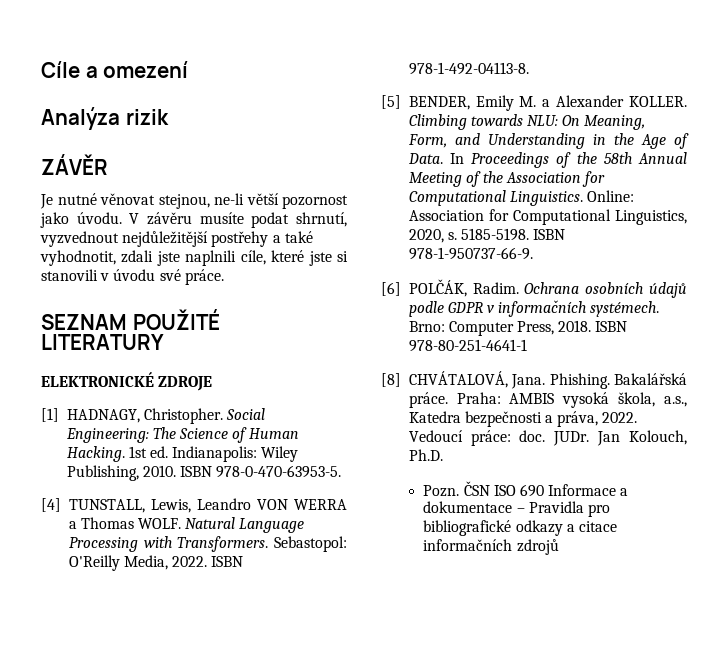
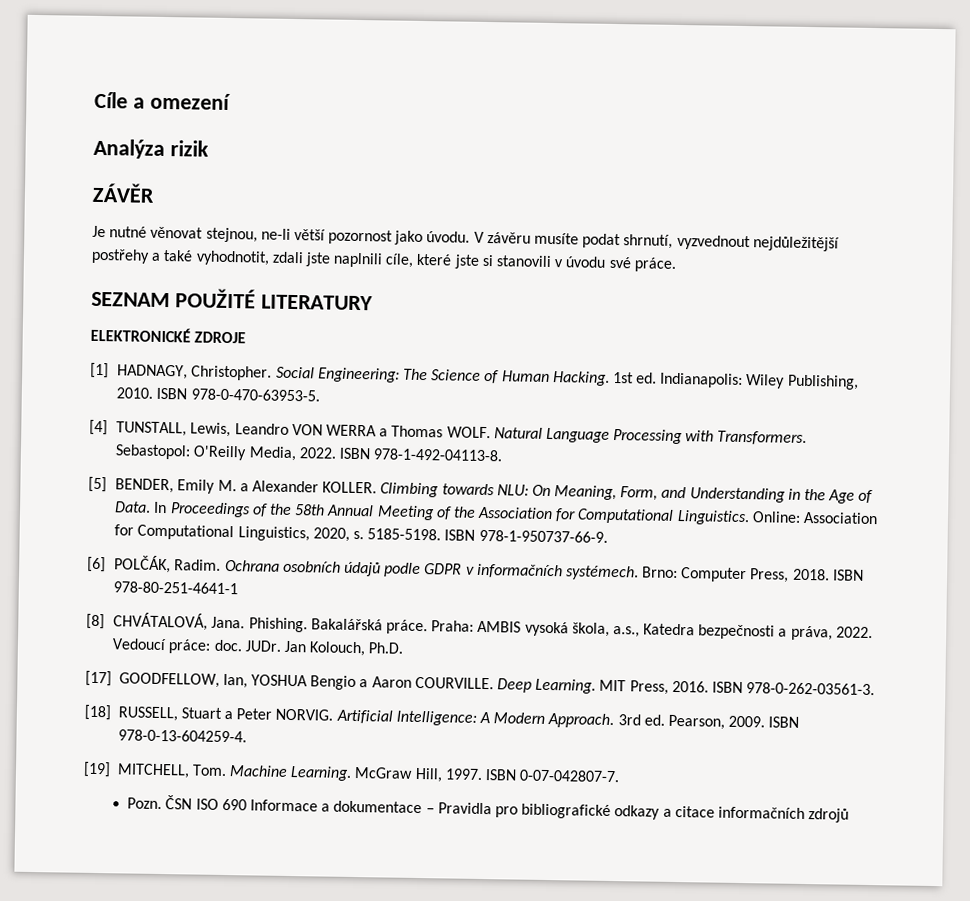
(443, 455) none -> [85,670,876,696] [84,704,800,730] [117,729,247,743] [83,761,621,783] // [17] GOODFELLOW, Ian, YOSHUA Bengio a Aaron COURVILLE. Deep Learning. MIT Press, 2016. ISBN 978-0-262-03561-3. // [18] RUSSELL, Stuart a Peter NORVIG. Artificial Intelligence: A Modern Approach. 3rd ed. Pearson, 2009. ISBN 978-0-13-604259-4. // [19] MITCHELL, Tom. Machine Learning. McGraw Hill, 1997. ISBN 0-07-042807-7.

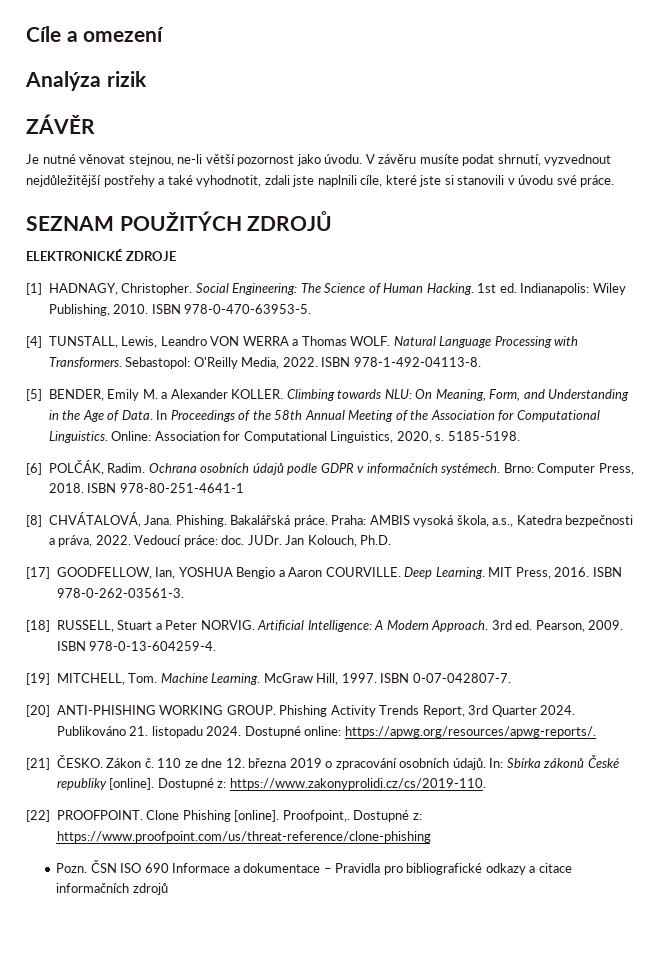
[174,288,373,311] POUŽITÉ LITERATURY -> [119,211,333,231] POUŽITÝCH ZDROJŮ
[444,529,608,543] ISBN 978-1-950737-66-9. -> (520, 436) none
(621, 776) none -> [26,705,576,717] [56,726,596,738] [26,755,619,770] [56,778,486,790] [26,810,422,822] [56,831,431,843] // [20] ANTI-PHISHING WORKING GROUP. Phishing Activity Trends Report, 3rd Quarter 2024. Publikováno 21. listopadu 2024. Dostupné online: https://apwg.org/resources/apwg-reports/. // [21] ČESKO. Zákon č. 110 ze dne 12. března 2019 o zpracování osobních údajů. In: Sbírka zákonů České republiky [online]. Dostupné z: https://www.zakonyprolidi.cz/cs/2019-110. // [22] PROOFPOINT. Clone Phishing [online]. Proofpoint,. Dostupné z: https://www.proofpoint.com/us/threat-reference/clone-phishing

